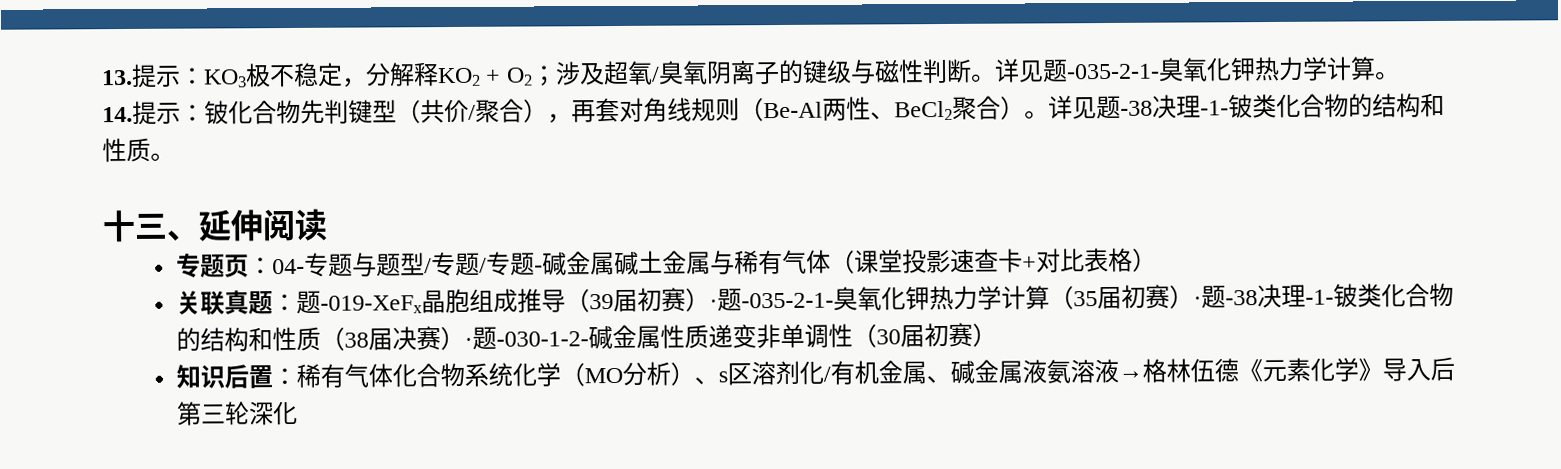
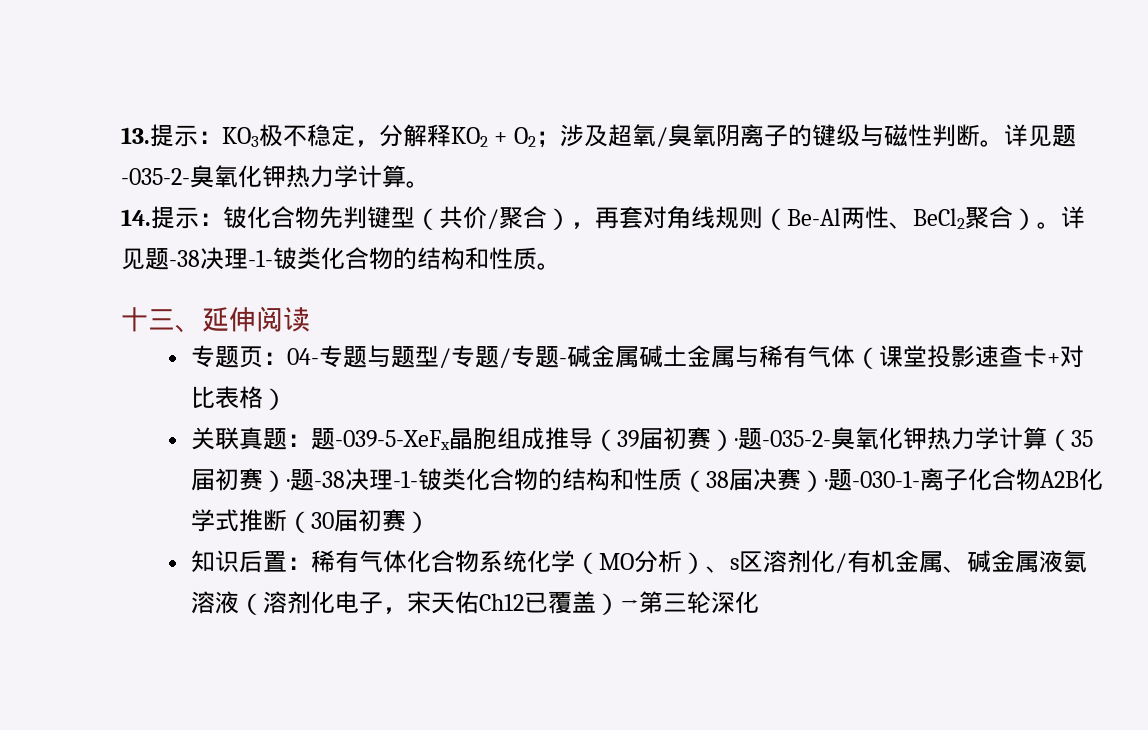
[1065,63,1160,80] -035-2-1- -> [121,168,190,185] -035-2-
[320,295,424,314] -019-XeFx -> [334,430,450,450] -039-5-XeFx
[741,292,835,309] -035-2-1- -> [761,430,831,447] -035-2-
[496,323,854,350] -030-1-2-碱金属性质递变非单调性 -> [851,468,1103,491] [190,509,287,532] -030-1-离子化合物A2B化学式推断
[1118,356,1456,383] →格林伍德《元素化学》导入后 -> [238,591,639,615] （溶剂化电子，宋天佑Ch12已覆盖）→

